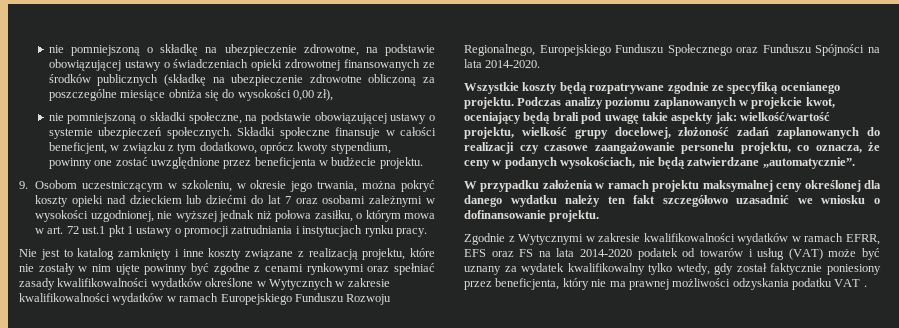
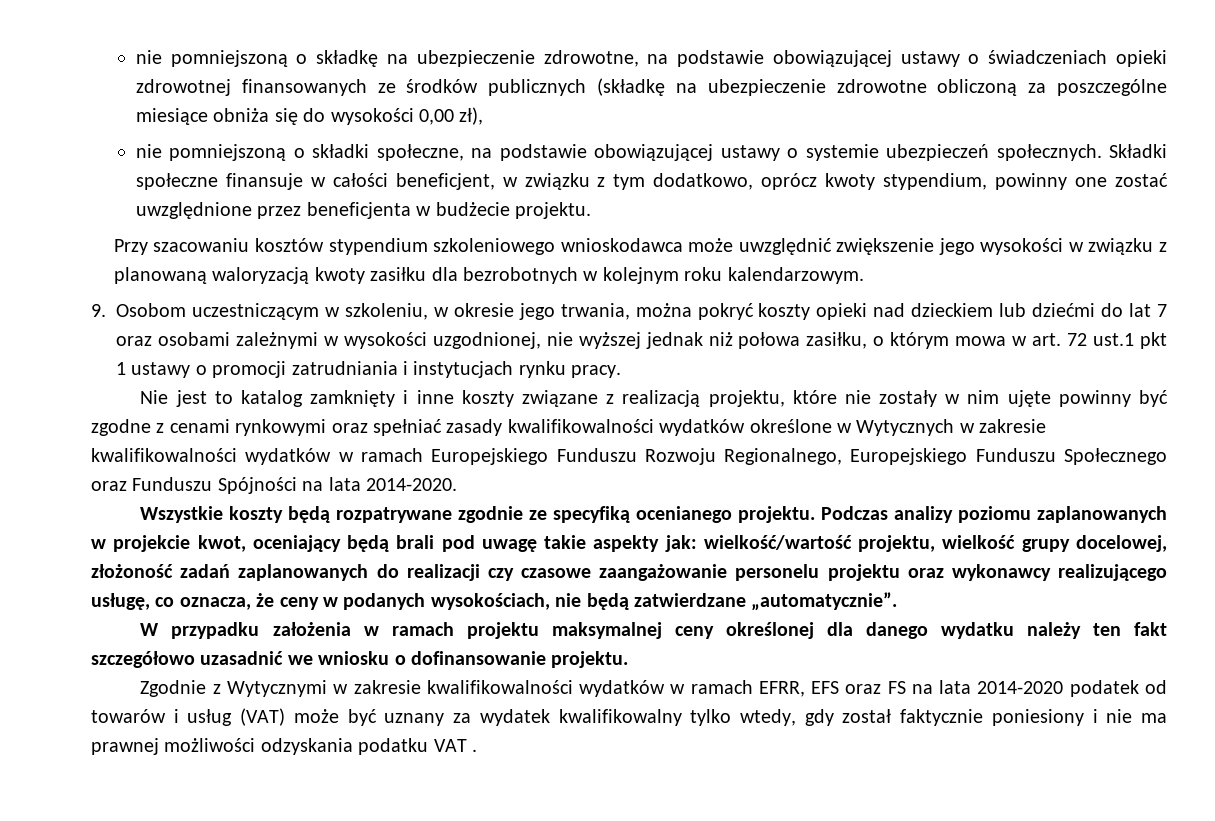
(423, 163) none -> [113,238,1167,255] [113,267,864,284] // Przy szacowaniu kosztów stypendium szkoleniowego wnioskodawca może uwzględnić zwiększenie jego wysokości w związku z planowaną waloryzacją kwoty zasiłku dla bezrobotnych w kolejnym roku kalendarzowym.
[740,142,791,154] projektu, -> [827,564,1167,581] [91,593,150,610] projektu oraz wykonawcy realizującego usługę,
[464,278,589,290] przez beneficjenta, który -> [1092,709,1098,723] i

